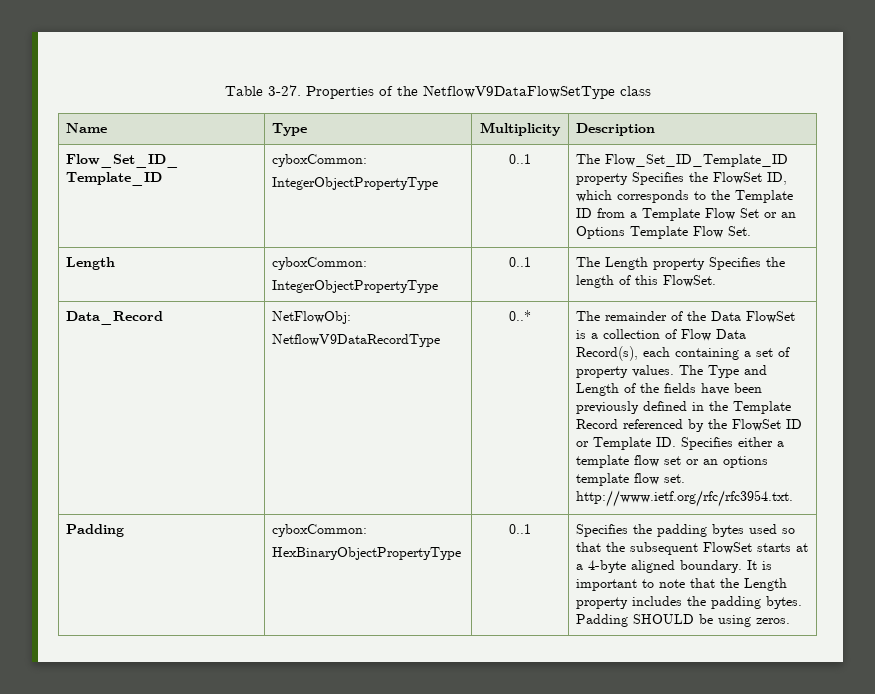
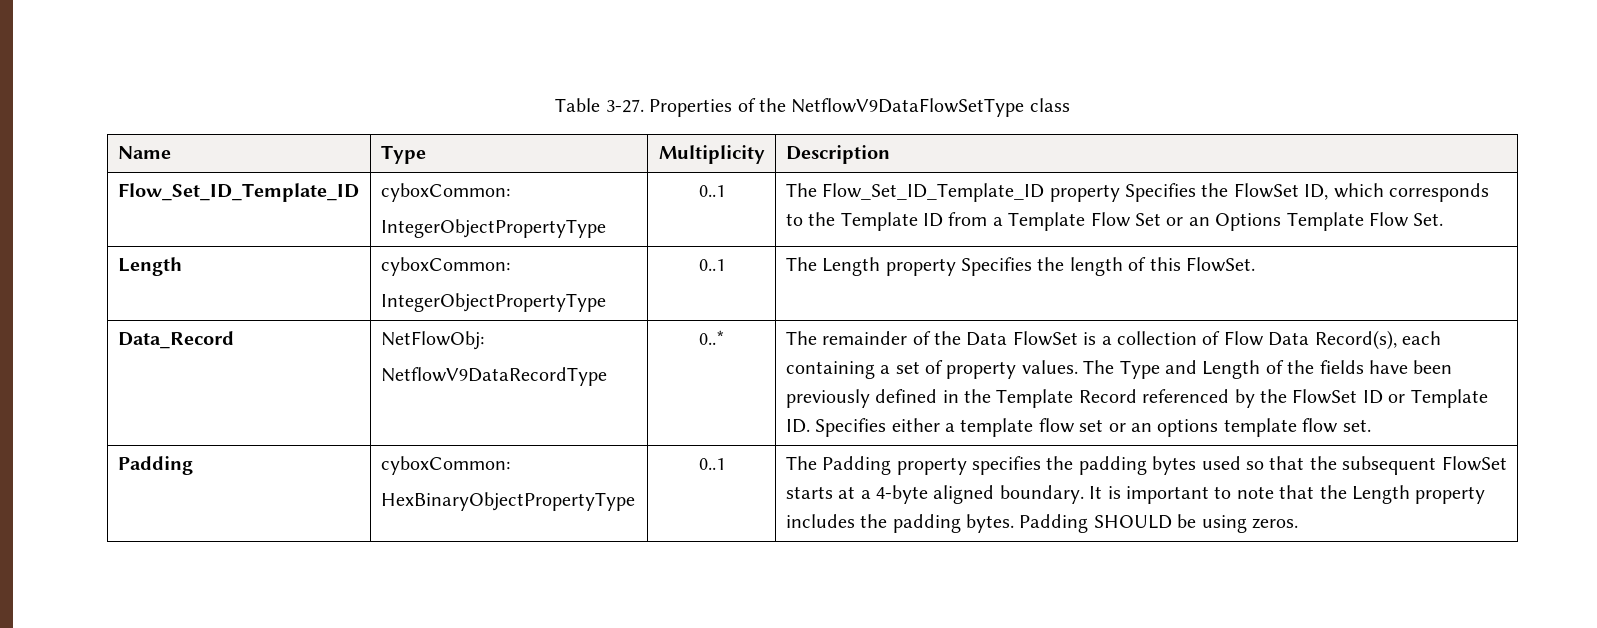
[576,490,794,507] http://www.ietf.org/rfc/rfc3954.txt. -> (1371, 425) none
[576,524,629,537] Specifies -> [785,456,1042,475] The Padding property specifies

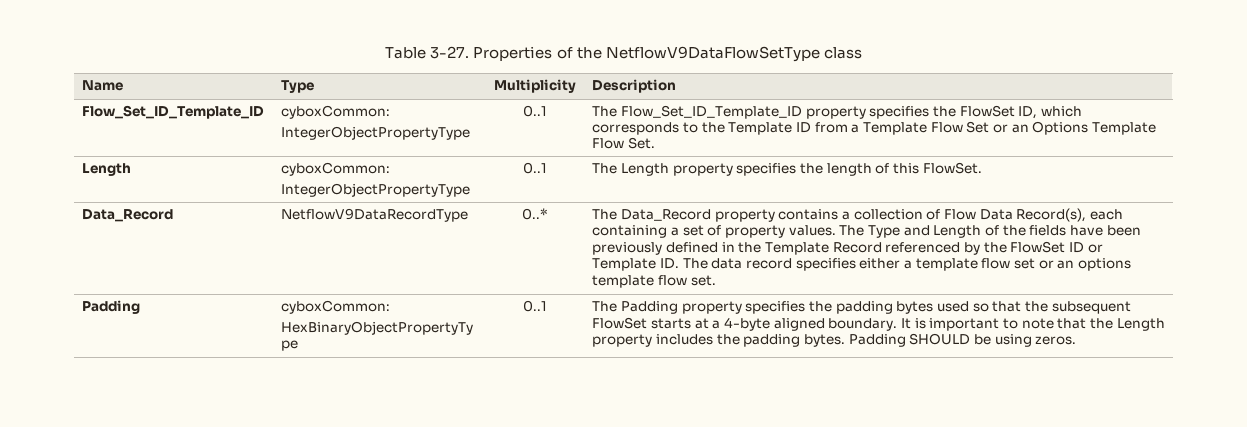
[1125,183,1197,202] Specifies -> [869,106,930,119] specifies
[961,257,1033,276] Specifies -> [736,163,797,176] specifies
[380,331,484,350] NetFlowObj: // -> (174, 215) none
[822,331,1097,346] remainder of the Data FlowSet is -> [621,209,839,222] Data_Record property contains
[815,418,887,437] Specifies -> [682,258,856,271] The data record specifies

